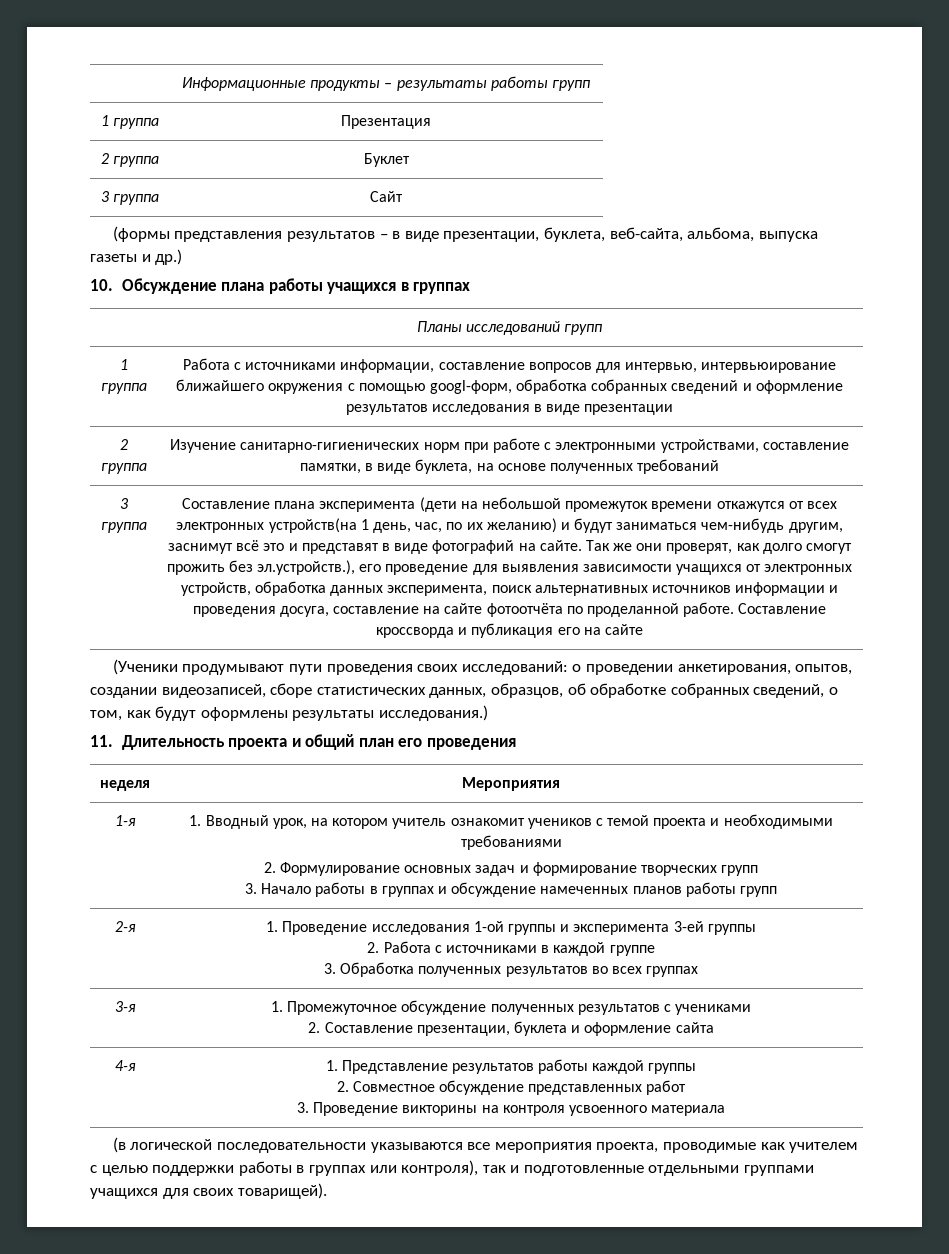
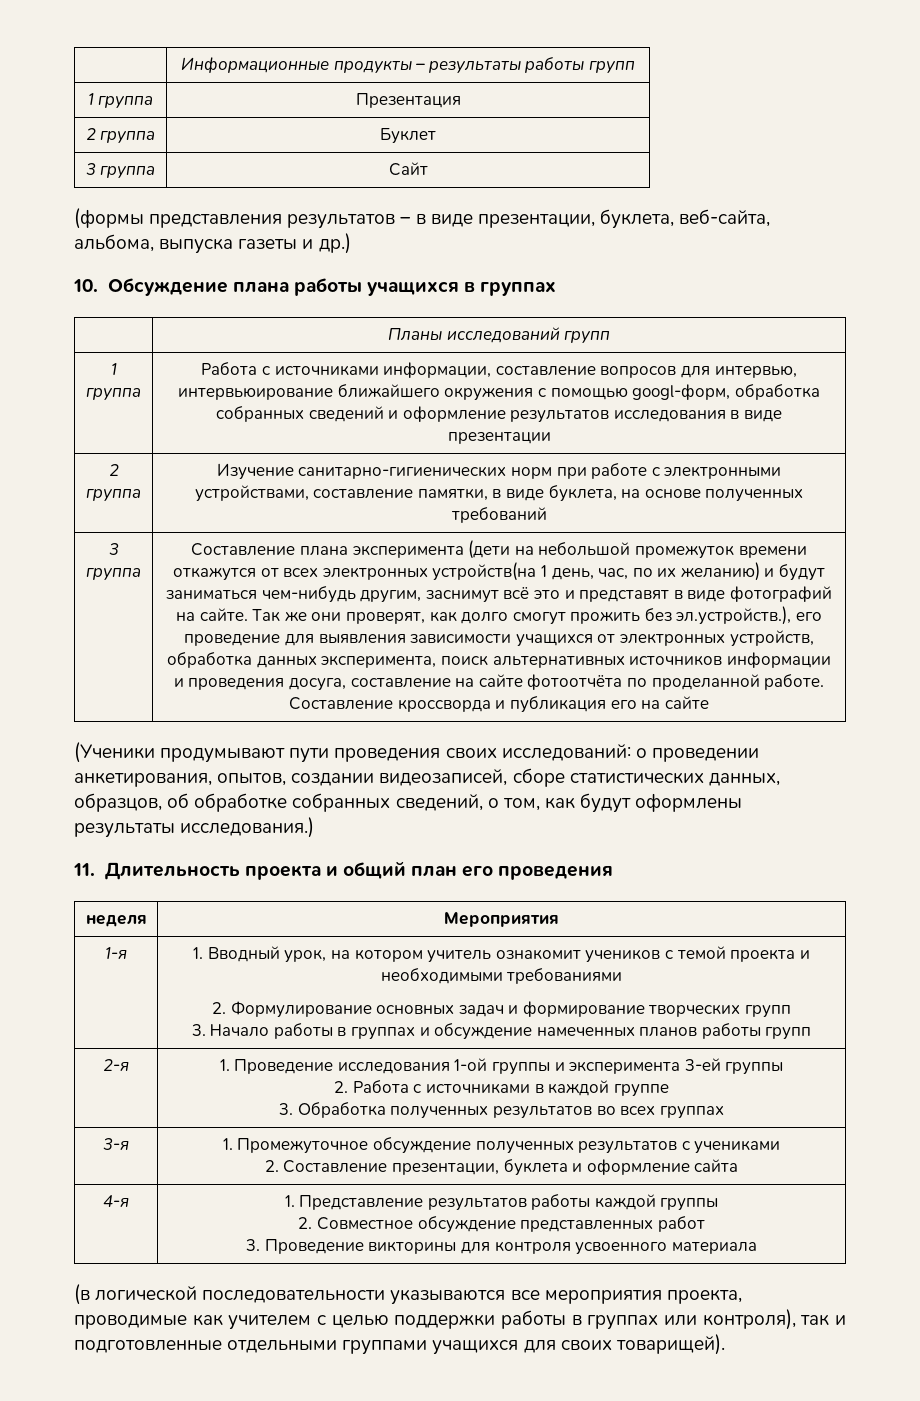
[481,1105,499,1113] на -> [461,1242,490,1254] для

